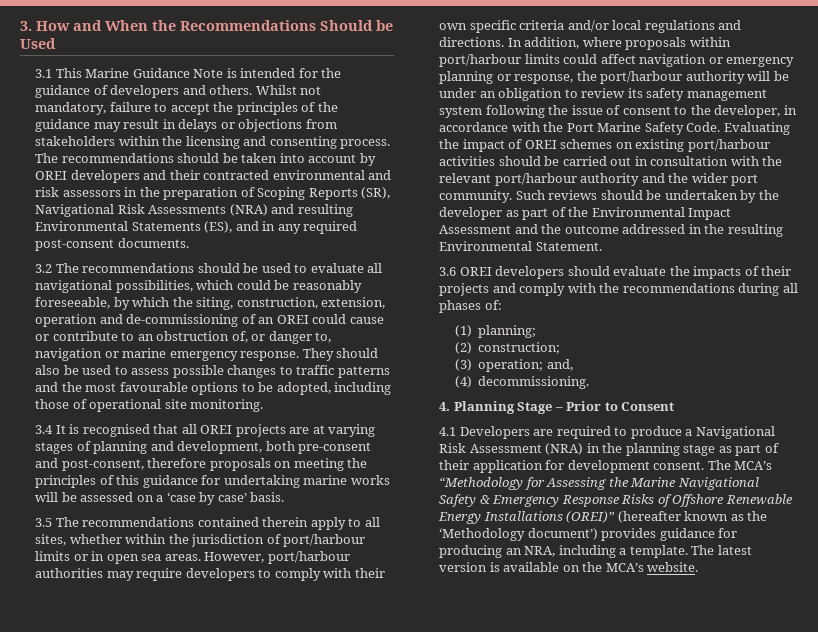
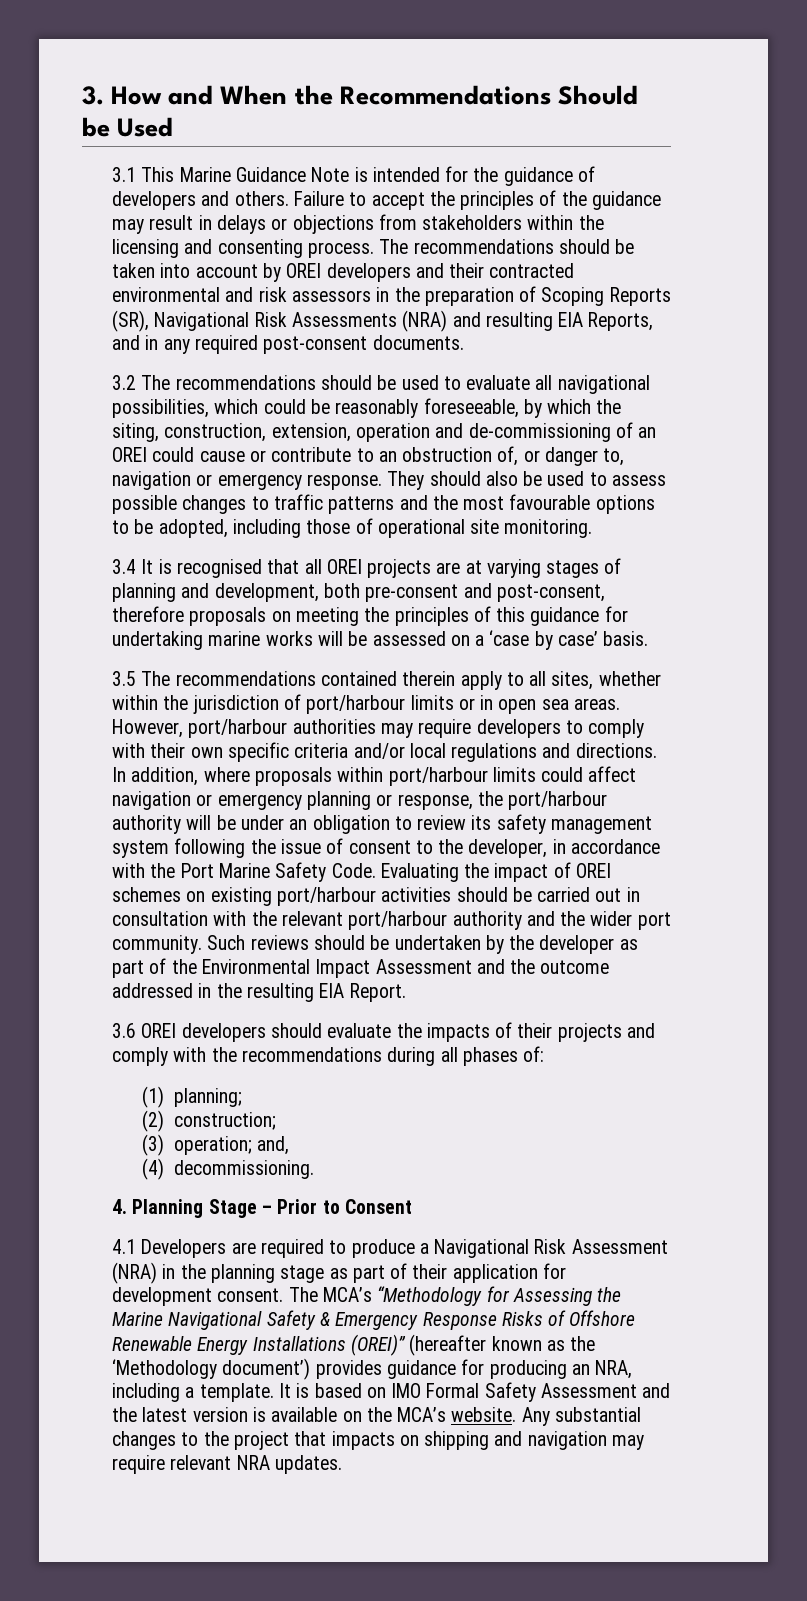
[255,85,322,95] [35,102,151,115] Whilst not mandatory, failure -> [293,191,344,206] Failure
[35,221,233,233] Environmental Statements (ES), -> [558,312,654,331] EIA Reports,
[122,348,167,358] marine -> (213, 480) none
[439,241,602,251] Environmental Statement. -> [319,983,406,1002] EIA Report.
[691,545,715,555] The -> [278,1382,671,1402] [112,1407,138,1422] It is based on IMO Formal Safety Assessment and the
(699, 567) none -> [521,1407,641,1426] [112,1431,644,1450] [112,1455,342,1474] Any substantial changes to the project that impacts on shipping and navigation may require relevant NRA updates.

